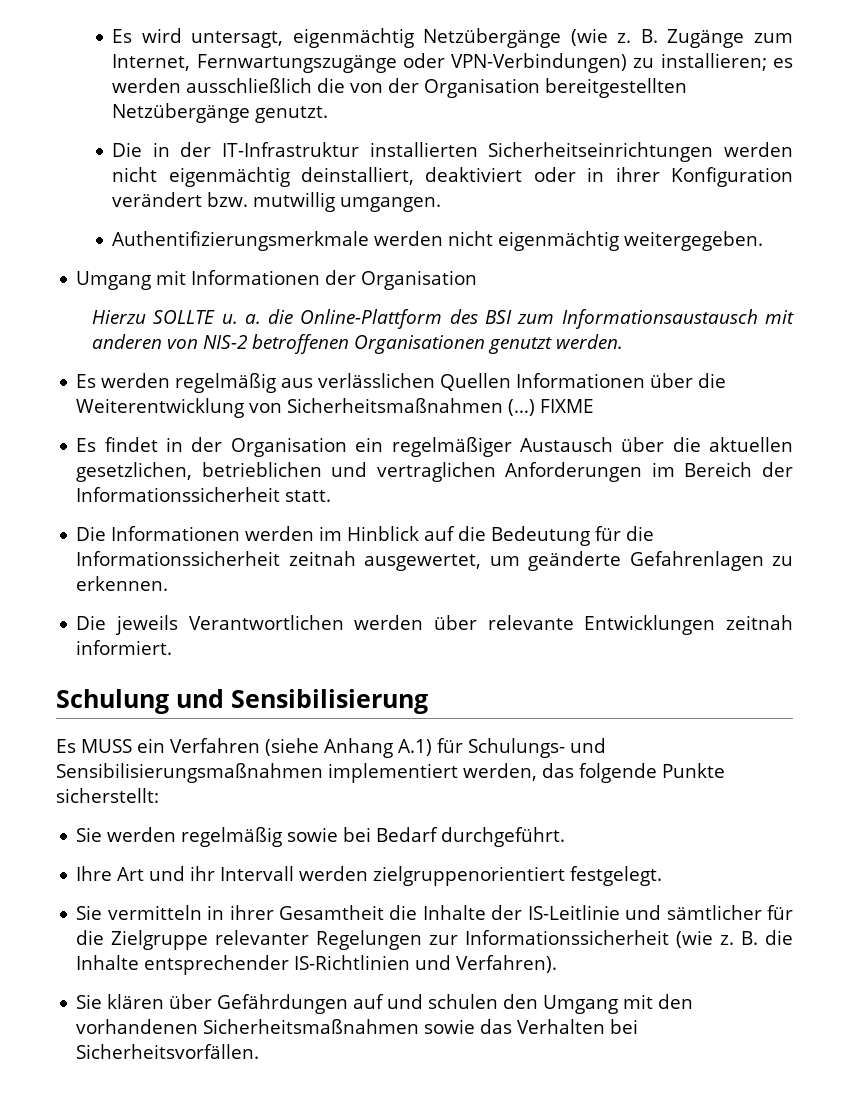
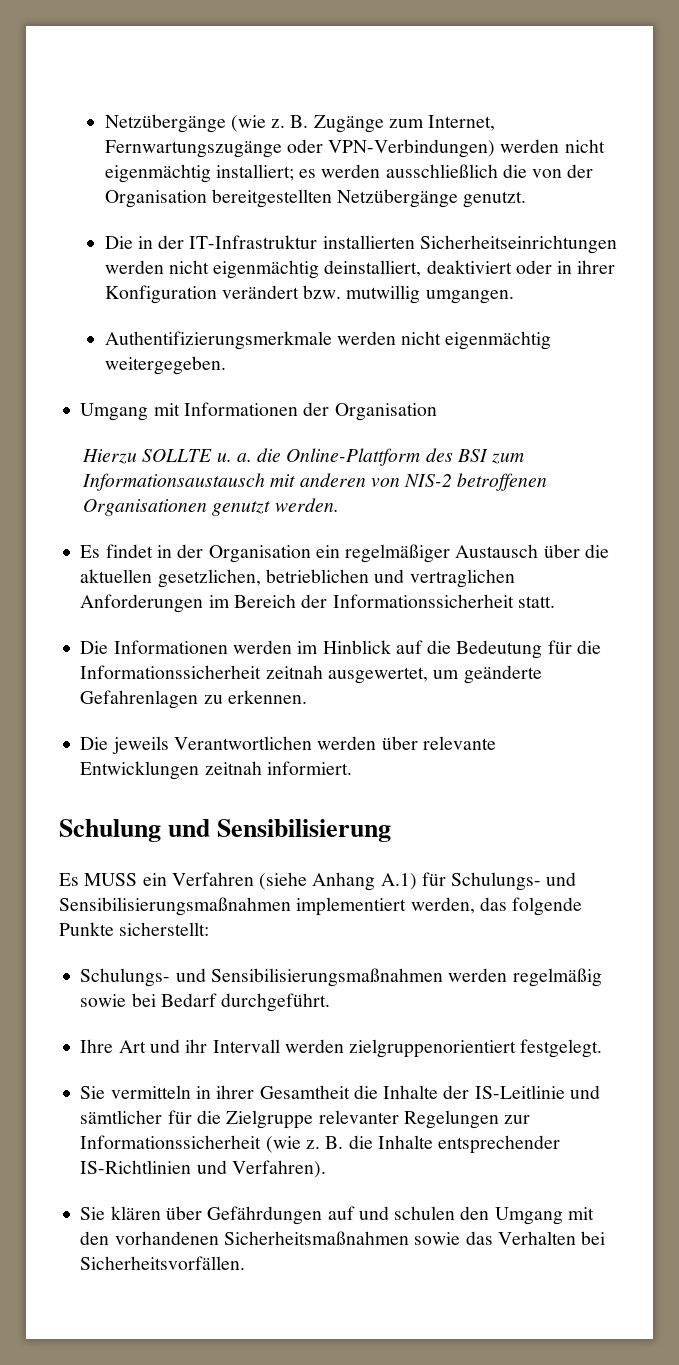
[112,28,414,48] Es wird untersagt, eigenmächtig -> (104, 123) none
[633,53,767,71] zu installieren; -> [500,139,605,153] [104,164,294,183] werden nicht eigenmächtig installiert;
[76,373,727,393] [76,398,595,418] // Es werden regelmäßig aus verlässlichen Quellen Informationen über die Weiterentwicklung von Sicherheitsmaßnahmen (…) FIXME -> (339, 505) none
[76,827,103,842] Sie -> [80,968,443,987] Schulungs- und Sensibilisierungsmaßnahmen

